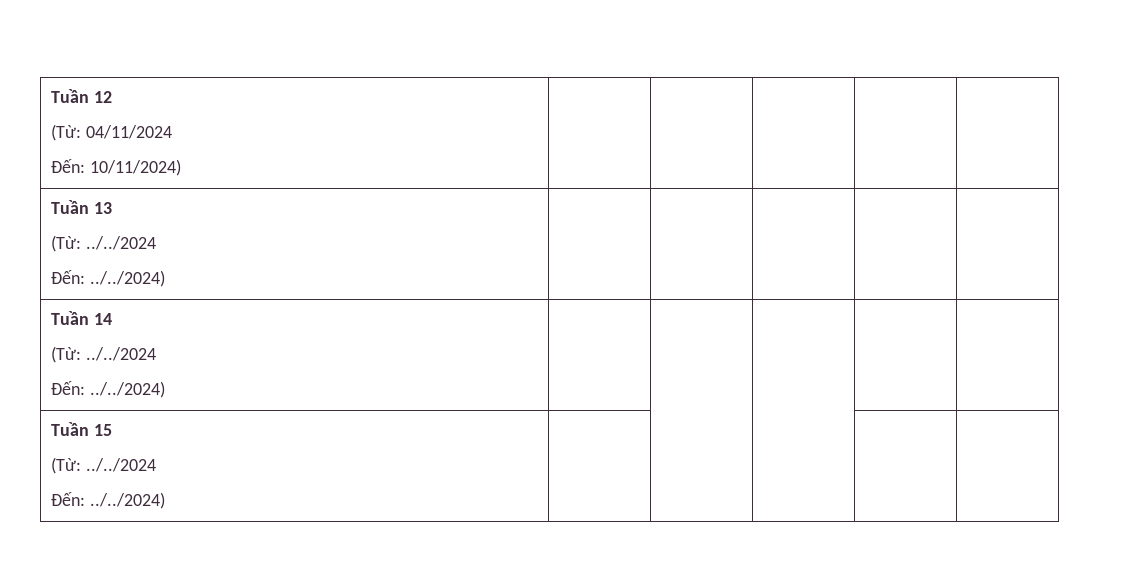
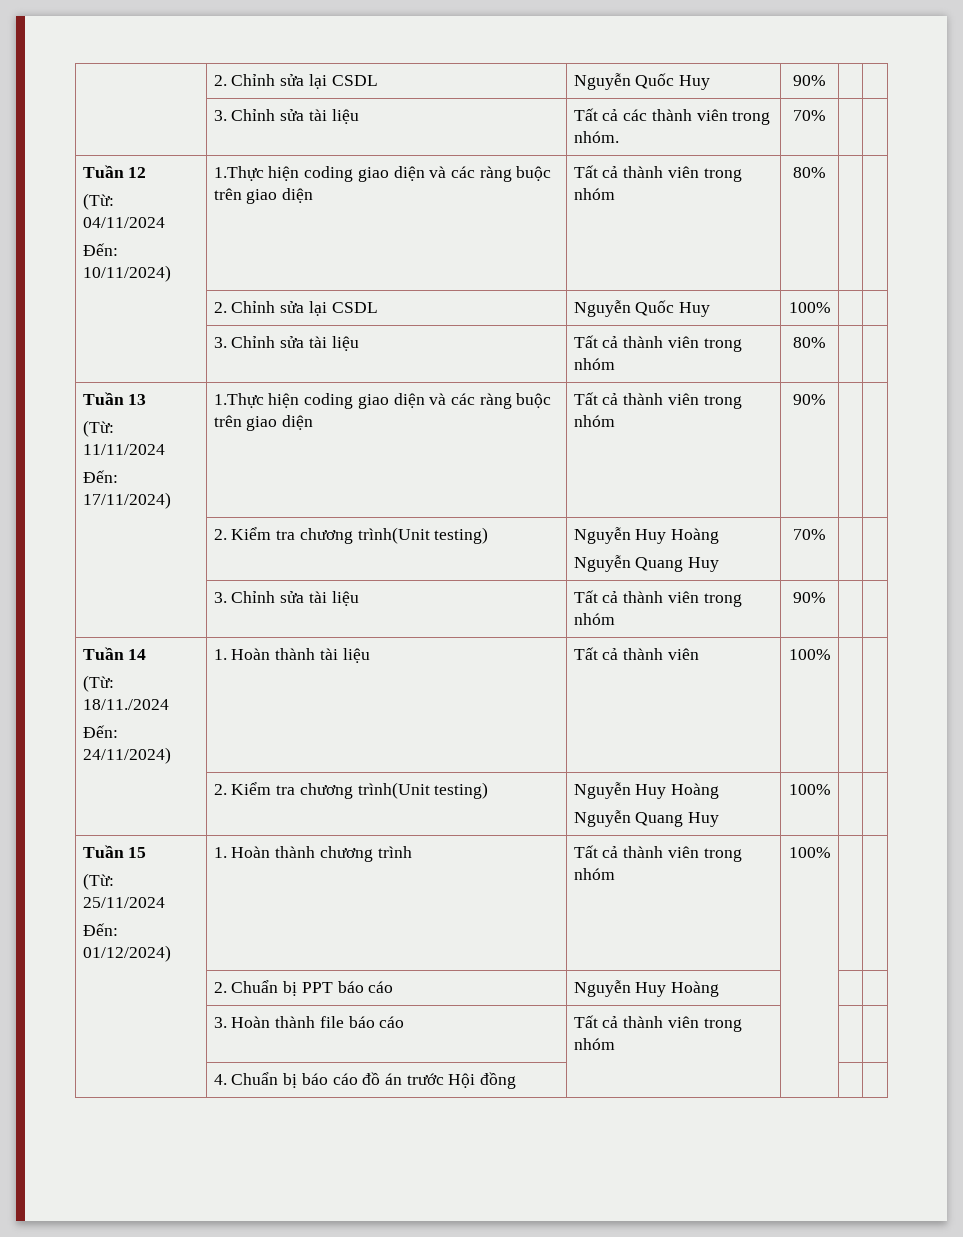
(51, 96) none -> [213,74,378,89] [573,73,711,90] [793,75,826,86] [213,109,359,124] [573,108,771,125] [573,131,619,143] [793,110,826,121] | 2. Chỉnh sửa lại CSDL | Nguyễn Quốc Huy | 90% | | // | 3. Chỉnh sửa tài liệu | Tất cả các thành viên trong nhóm. | 70% | | //
(181, 167) | | -> [213,166,552,182] [213,188,314,204] [573,165,742,182] [573,188,615,200] [793,167,826,178] [213,301,378,316] [573,300,711,317] [788,302,831,313] [213,336,359,351] [573,335,742,352] [573,358,615,370] [793,337,826,348] 1.Thực hiện coding giao diện và các ràng buộc trên giao diện | Tất cả thành viên trong nhóm | 80% | | // | 2. Chỉnh sửa lại CSDL | Nguyễn Quốc Huy | 100% | | // | 3. Chỉnh sửa tài liệu | Tất cả thành viên trong nhóm | 80%
[85,236,156,250] [51,270,165,287] ../../2024 // Đến: ../../2024) | | | -> [82,444,165,455] [82,470,118,483] [82,492,171,509] [213,393,552,409] [213,415,314,431] [573,392,742,409] [573,415,615,427] [793,394,826,405] [213,527,489,544] [573,527,720,544] [573,555,720,572] [793,529,826,540] [213,591,359,606] [573,590,742,607] [573,613,615,625] [793,592,826,603] 11/11/2024 // Đến: 17/11/2024) | 1.Thực hiện coding giao diện và các ràng buộc trên giao diện | Tất cả thành viên trong nhóm | 90% | | // | 2. Kiểm tra chương trình(Unit testing) | Nguyễn Huy Hoàng // Nguyễn Quang Huy | 70% | | // | 3. Chỉnh sửa tài liệu | Tất cả thành viên trong nhóm | 90%
[85,347,156,361] [51,381,165,398] ../../2024 // Đến: ../../2024) | | | -> [82,699,169,710] [82,725,118,738] [82,747,171,764] [213,648,370,663] [573,647,699,660] [788,649,831,660] [213,782,489,799] [573,782,720,799] [573,810,720,827] [788,784,831,795] 18/11./2024 // Đến: 24/11/2024) | 1. Hoàn thành tài liệu | Tất cả thành viên | 100% | | // | 2. Kiểm tra chương trình(Unit testing) | Nguyễn Huy Hoàng // Nguyễn Quang Huy | 100%
[85,458,156,472] [51,492,165,509] ../../2024 // Đến: ../../2024) | -> [82,897,165,908] [82,923,118,936] [82,945,171,962] [213,846,412,862] [573,845,742,862] [573,868,615,880] [788,847,831,858] [213,980,394,996] [573,980,720,997] [213,1016,405,1028] [573,1015,742,1032] [573,1038,615,1050] [213,1072,517,1089] 25/11/2024 // Đến: 01/12/2024) | 1. Hoàn thành chương trình | Tất cả thành viên trong nhóm | 100% | | // | 2. Chuẩn bị PPT báo cáo | Nguyễn Huy Hoàng | | | // | 3. Hoàn thành file báo cáo | Tất cả thành viên trong nhóm | | | // | 4. Chuẩn bị báo cáo đồ án trước Hội đồng

